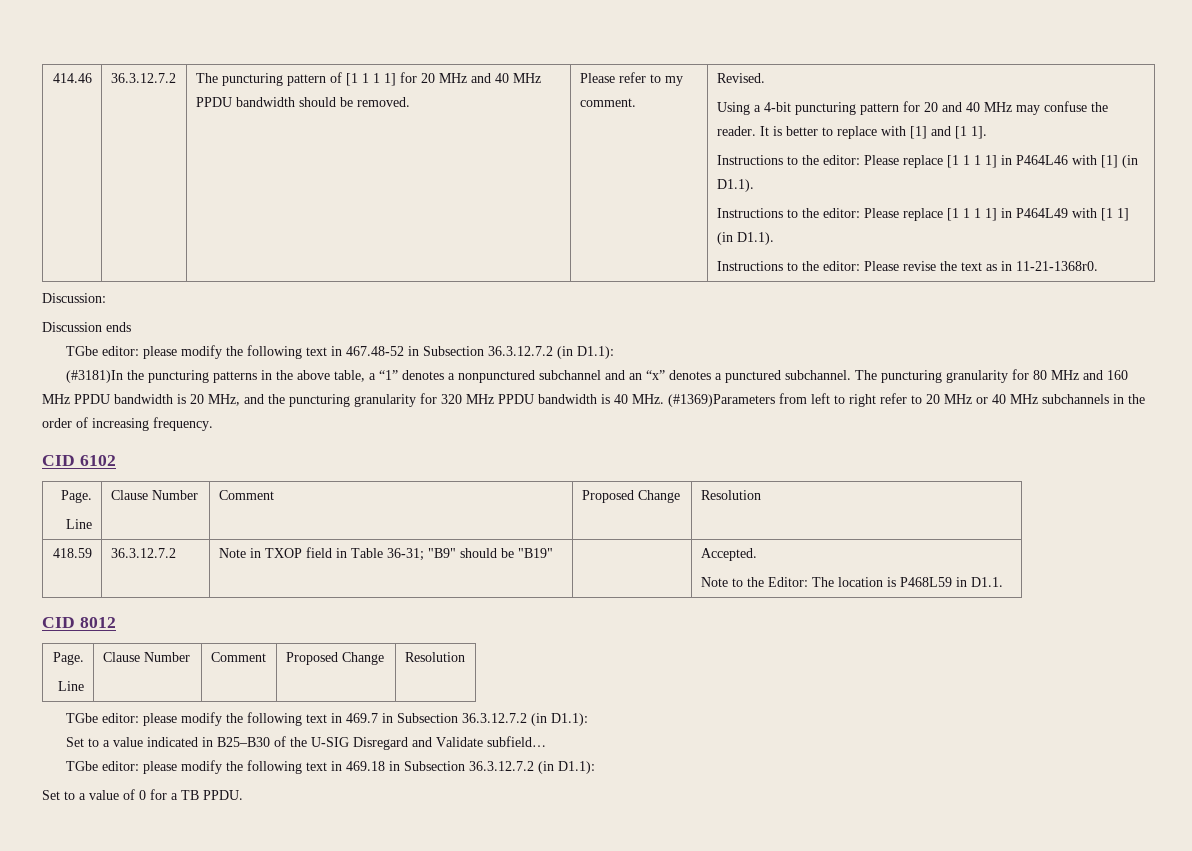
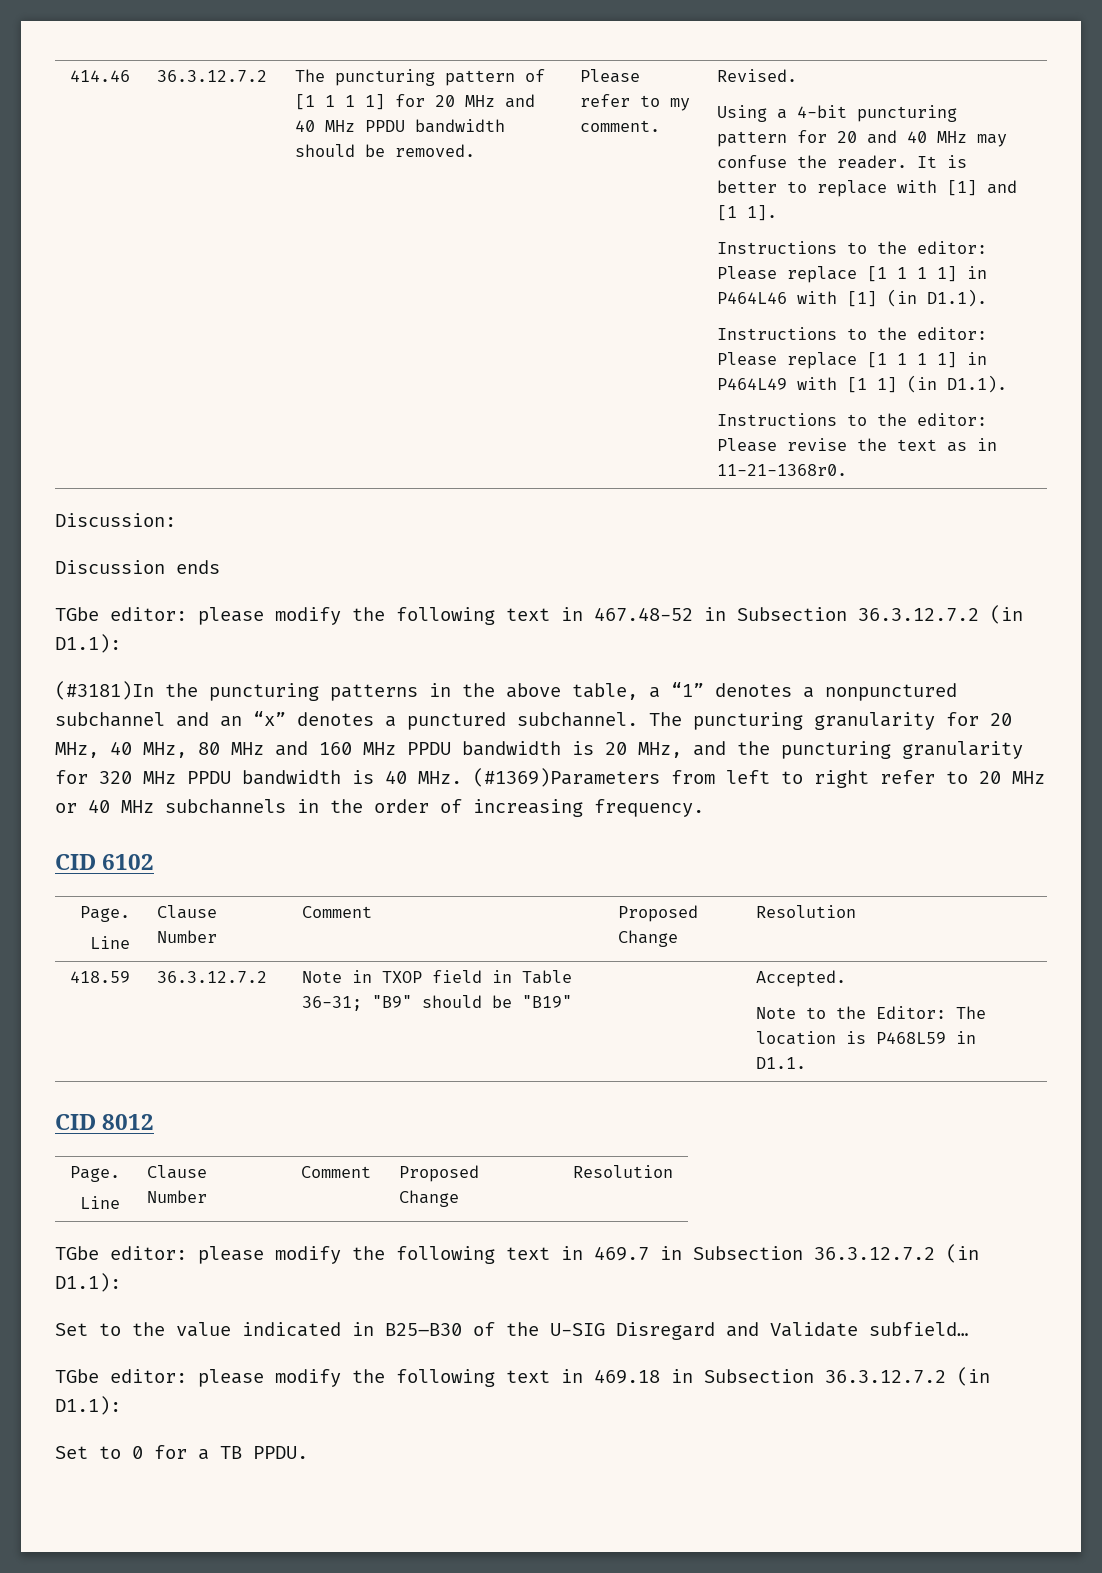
(1030, 374) none -> [990,713,1012,726] [55,741,187,758] 20 MHz, 40 MHz,
[103,740,111,747] a -> [132,1322,165,1336] the
[79,789,135,800] a value of -> (121, 1452) none

